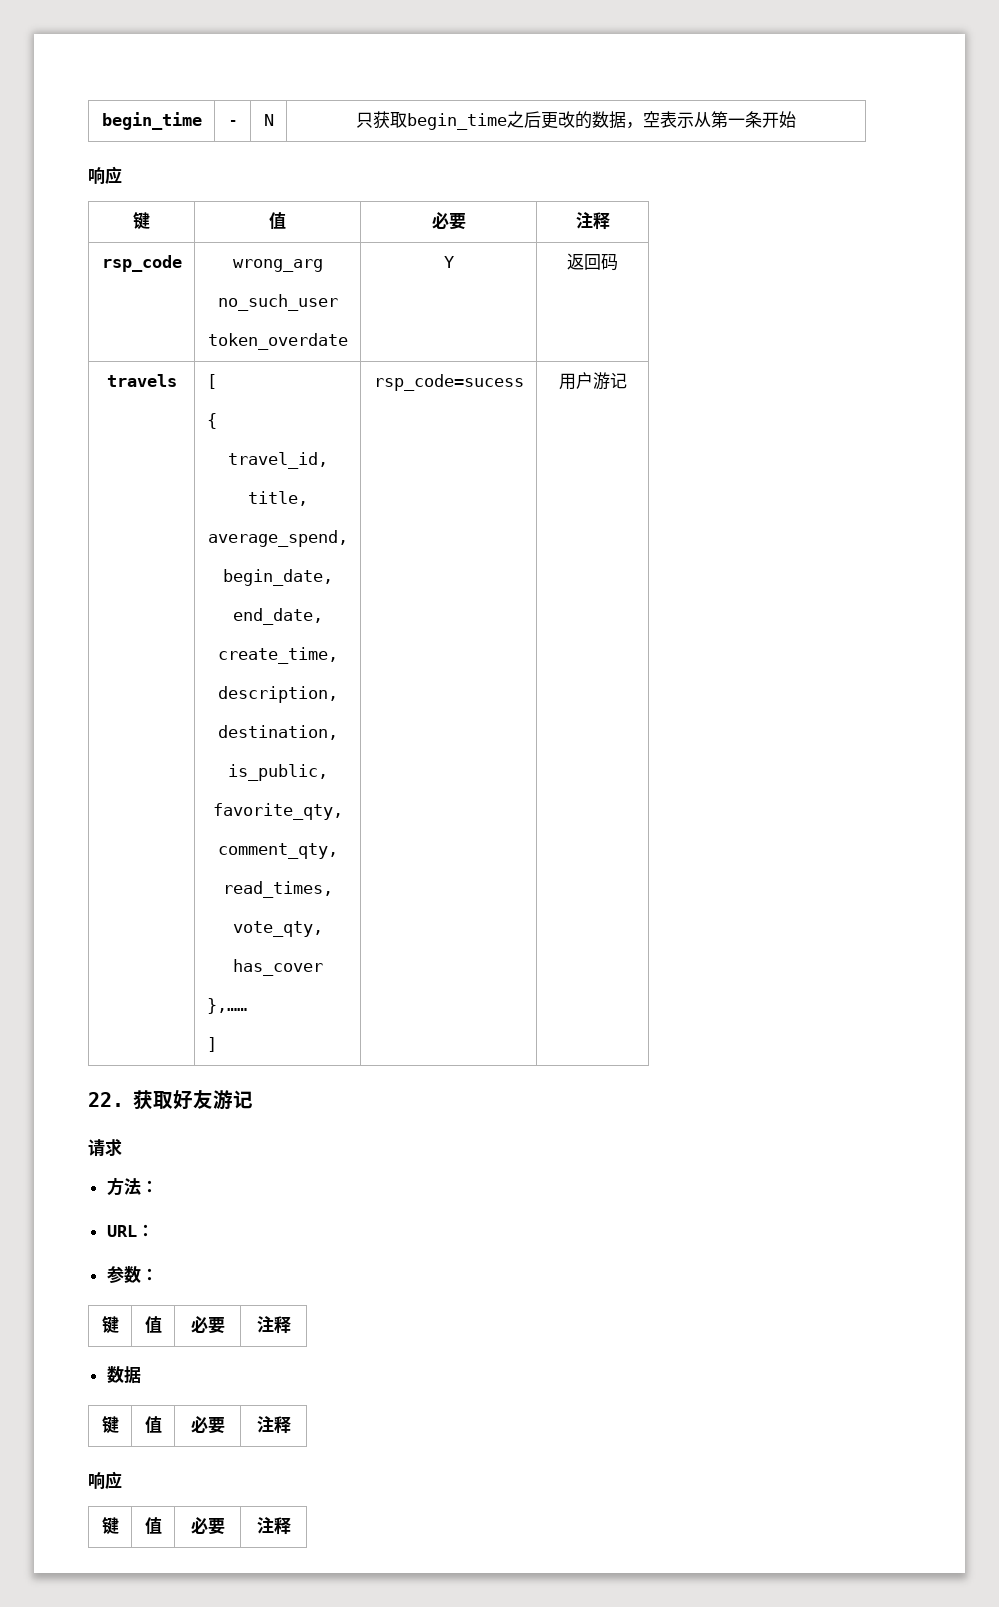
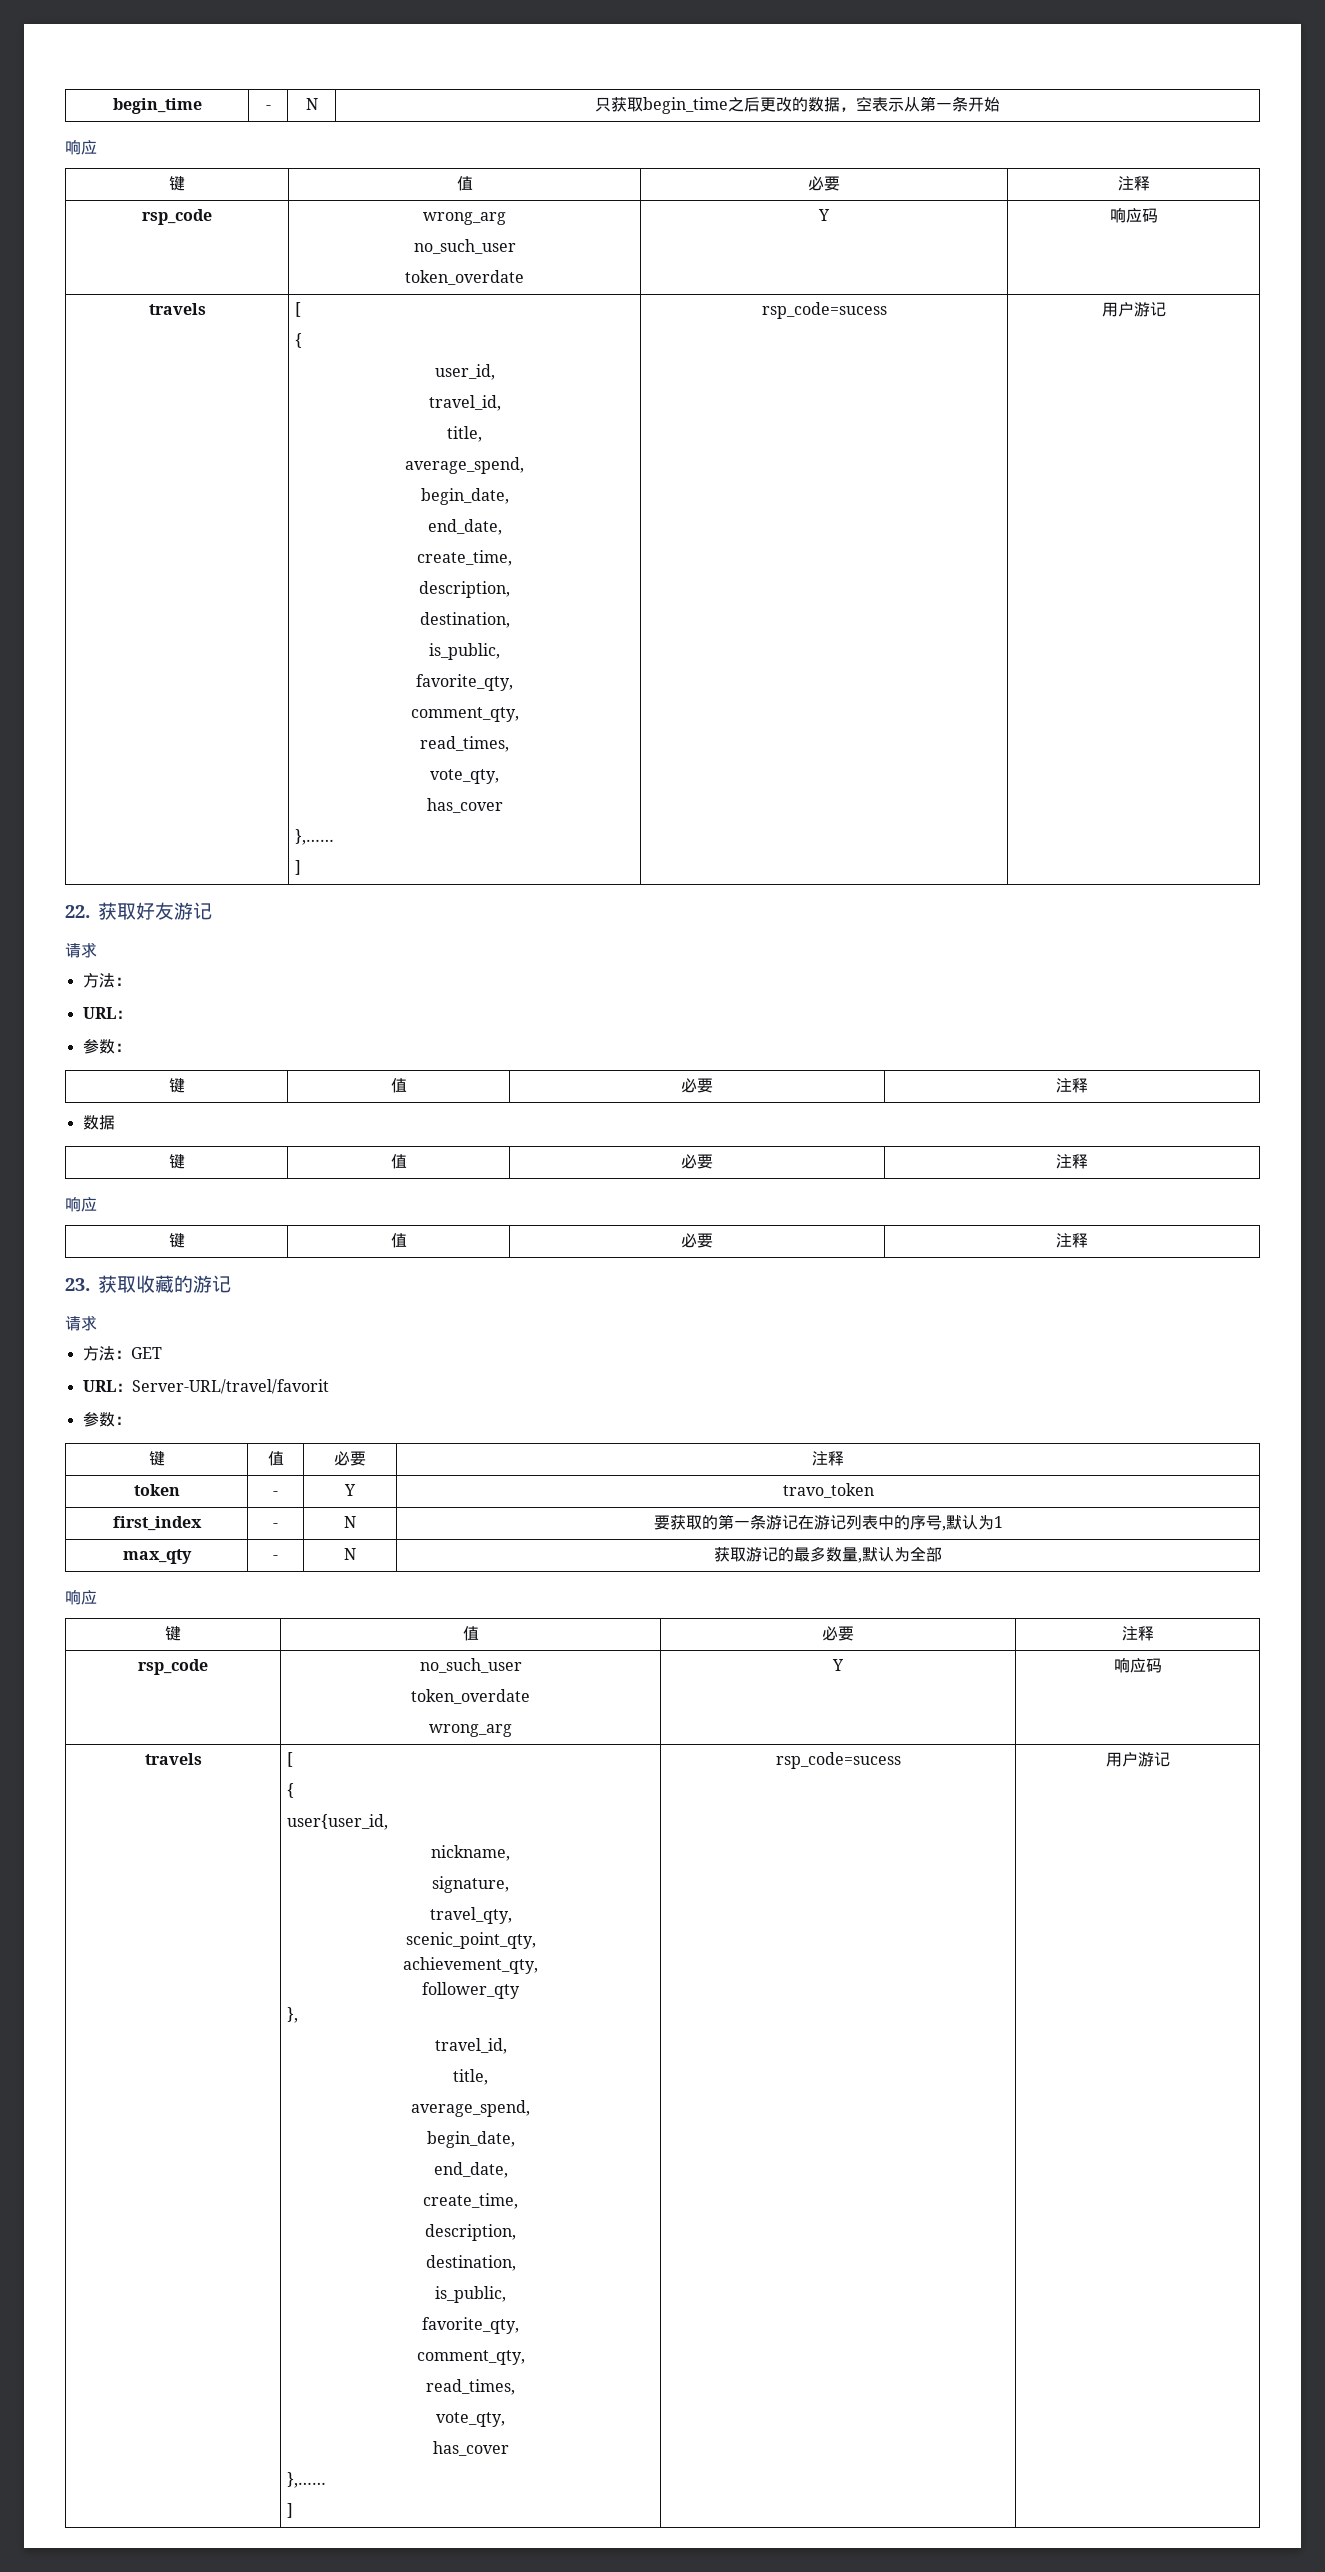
[567,253,618,271] [106,374,177,387] [206,374,217,389] [206,413,217,429] 返回码 // travels | [ // { -> [1109,207,1158,223] [148,303,206,315] [295,302,302,317] [295,333,303,348] [434,364,495,380] 响应码 // travels | [ // { // user_id,
(291, 1526) none -> [65,1275,231,1293] [65,1315,97,1331] [82,1346,162,1361] [82,1379,329,1394] [82,1412,131,1427] [148,1451,165,1466] [267,1451,284,1466] [334,1451,366,1466] [812,1451,845,1466] [133,1484,180,1496] [273,1491,278,1496] [344,1484,356,1496] [782,1483,874,1498] [112,1516,202,1531] [273,1523,278,1528] [344,1516,356,1528] [653,1514,1003,1531] [122,1549,192,1564] [273,1555,278,1560] [344,1548,356,1560] [714,1546,943,1563] [65,1589,97,1605] [165,1626,181,1641] [462,1626,479,1641] [822,1626,855,1641] [1121,1626,1154,1641] [138,1659,208,1675] [419,1658,522,1673] [411,1689,530,1704] [429,1724,512,1737] [832,1659,845,1671] [1113,1657,1162,1673] [144,1753,202,1765] [287,1752,294,1767] [287,1783,295,1798] [287,1814,389,1830] [431,1845,510,1861] [432,1876,509,1893] [429,1907,512,1924] [405,1932,536,1949] [403,1957,538,1974] [422,1982,520,1999] [287,2007,299,2023] [434,2038,507,2054] [453,2069,488,2085] [411,2100,530,2117] [426,2131,515,2148] [433,2162,508,2178] [423,2193,518,2209] [425,2224,516,2241] [425,2255,516,2271] [435,2286,506,2303] [422,2317,519,2334] [416,2350,525,2365] [426,2379,515,2395] [436,2412,505,2427] [432,2441,509,2456] [287,2472,327,2488] [287,2503,294,2518] [775,1752,901,1769] [1105,1752,1170,1767] // 23.获取收藏的游记 // 请求 // 方法：GET // URL：Server-URL/travel/favorit // 参数： // 键 | 值 | 必要 | 注释 // token | - | Y | travo_token // first_index | - | N | 要获取的第一条游记在游记列表中的序号,默认为1 // max_qty | - | N | 获取游记的最多数量,默认为全部 // 响应 // 键 | 值 | 必要 | 注释 // rsp_code | no_such_user // token_overdate // wrong_arg | Y | 响应码 // travels | [ // { // user{user_id, // nickname, // signature, // travel_qty, // scenic_point_qty, // achievement_qty, // follower_qty // }, // travel_id, // title, // average_spend, // begin_date, // end_date, // create_time, // description, // destination, // is_public, // favorite_qty, // comment_qty, // read_times, // vote_qty, // has_cover // },…… // ] | rsp_code=sucess | 用户游记

